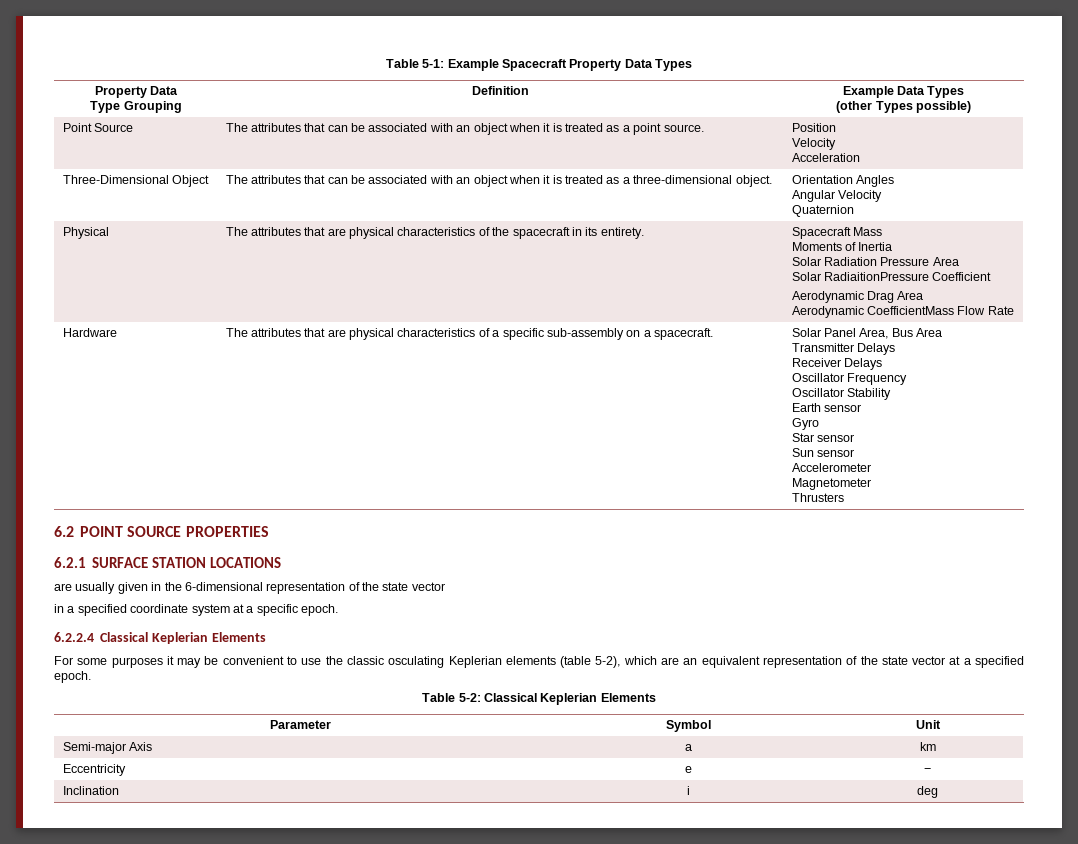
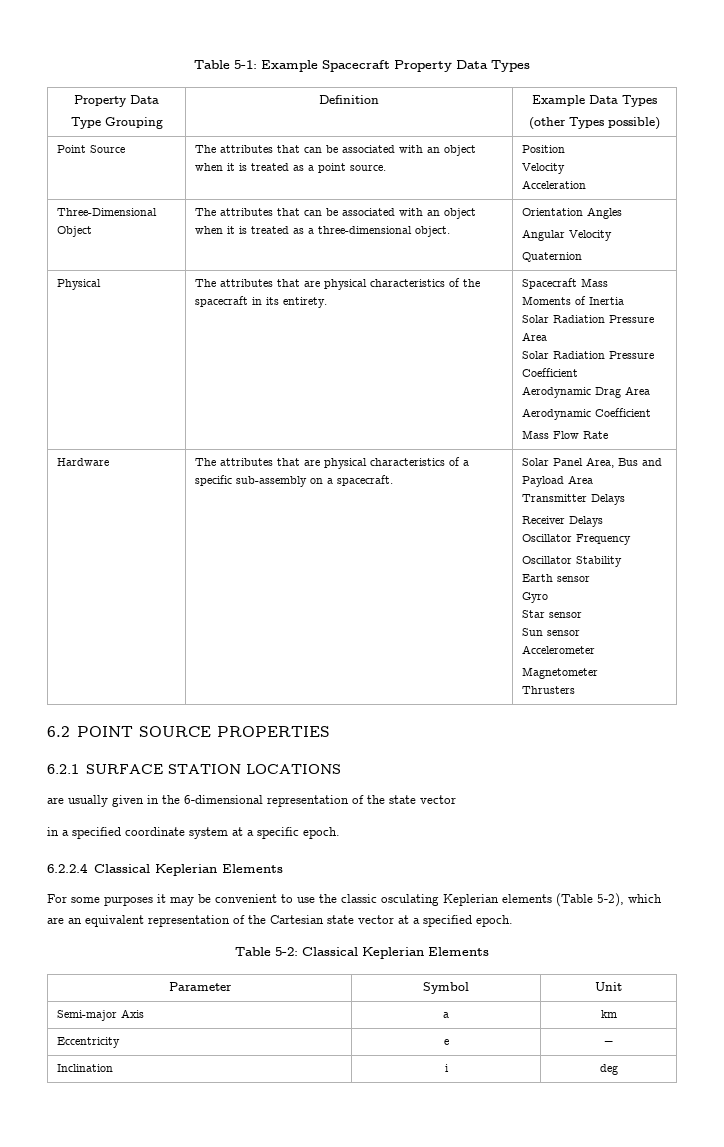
[823,272,929,281] RadiaitionPressure -> [553,351,655,359] Radiation Pressure
[866,306,954,315] CoefficientMass -> [595,408,652,417] [522,430,550,439] Coefficient // Mass
(913, 332) none -> [642,458,663,466] [522,476,565,487] and Payload
[560,656,592,668] (table -> [556,893,593,907] (Table
(878, 660) none -> [270,915,324,924] Cartesian

